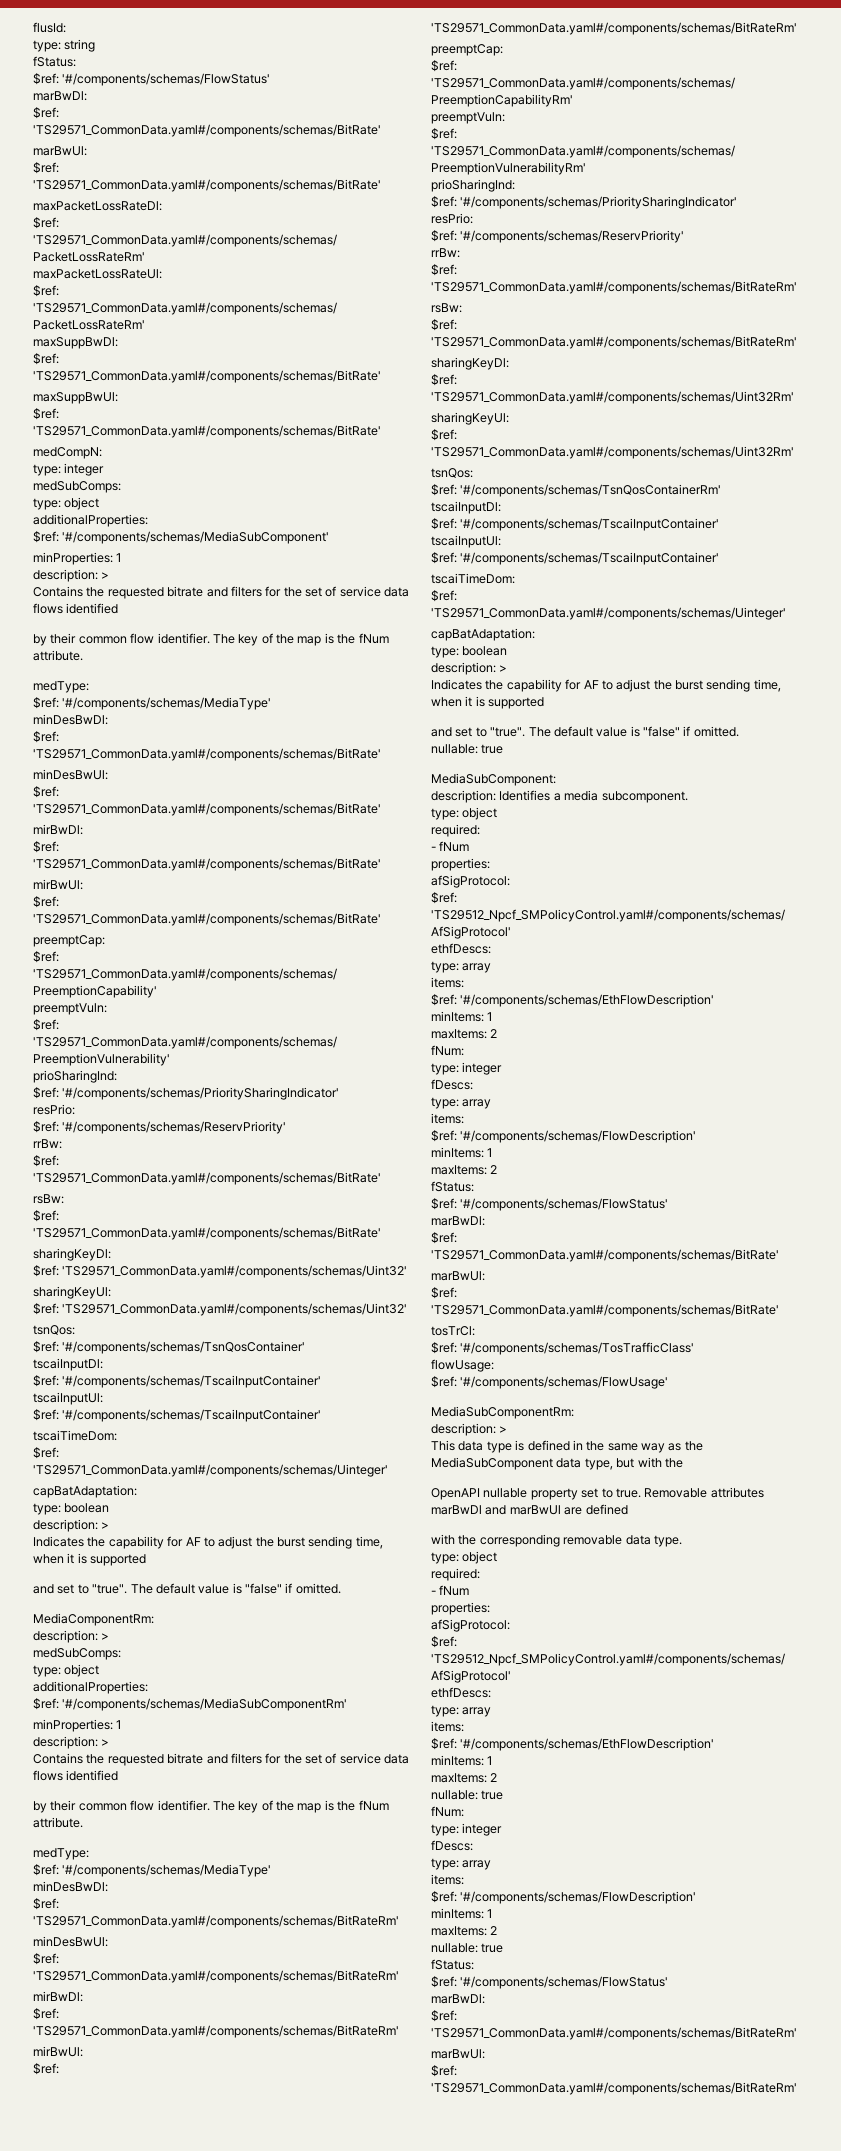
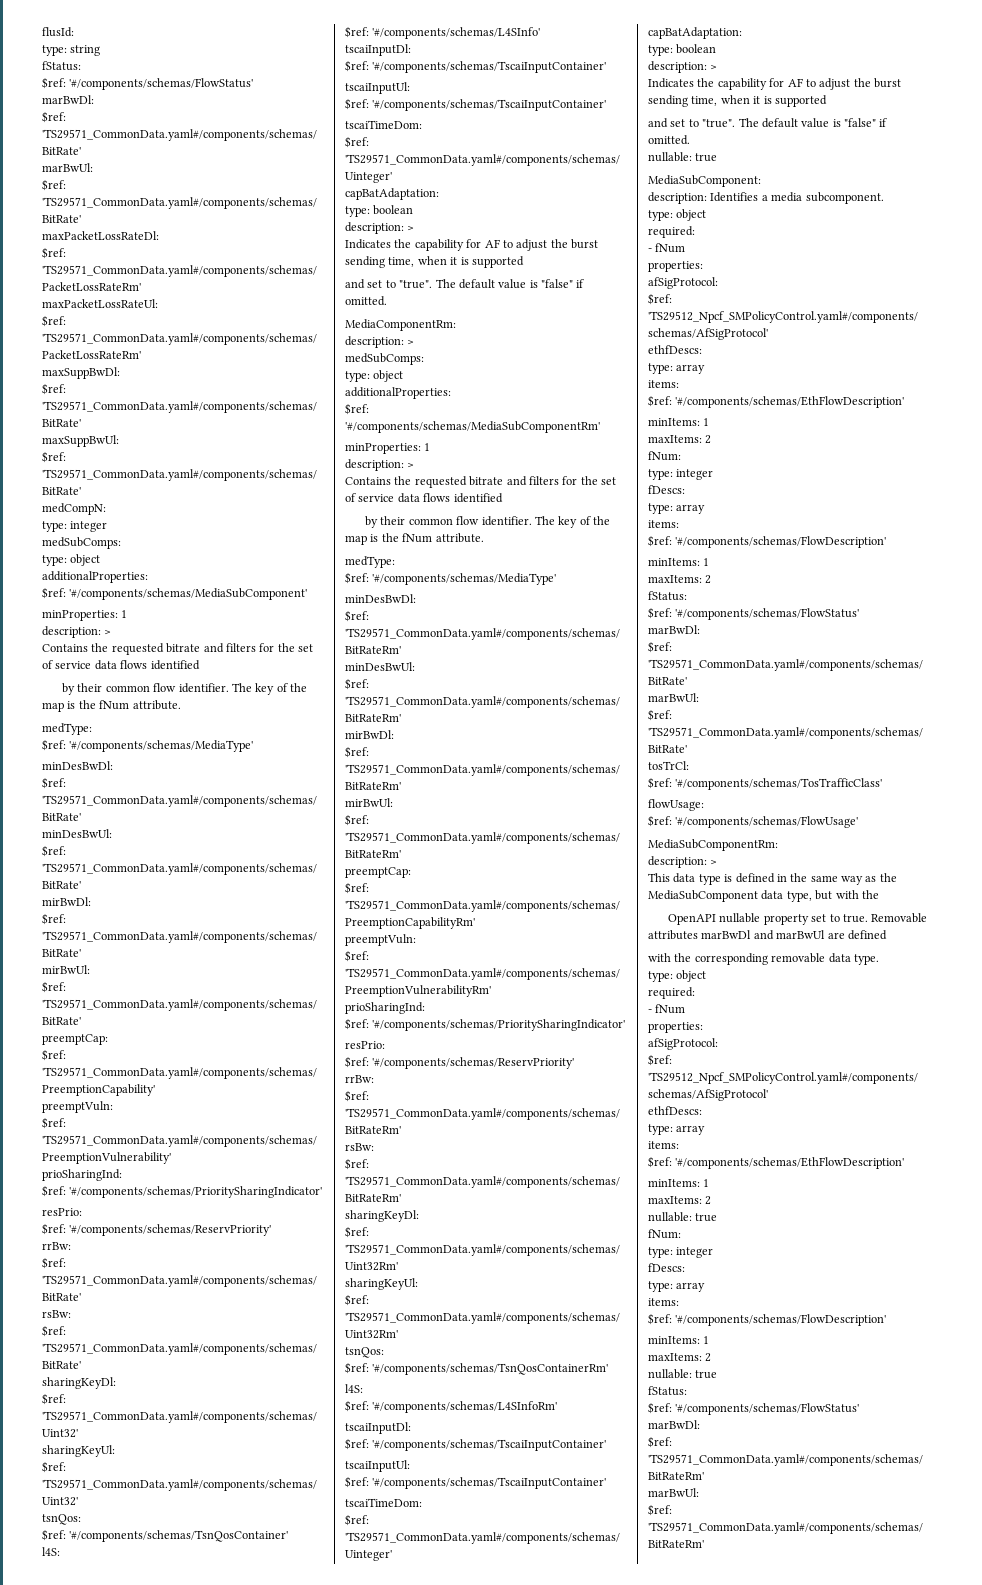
(306, 1347) none -> [42,1547,60,1556] [345,26,541,39] // l4S: // $ref: '#/components/schemas/L4SInfo'
(722, 490) none -> [345,1384,363,1393] [345,1400,558,1413] // l4S: // $ref: '#/components/schemas/L4SInfoRm'

